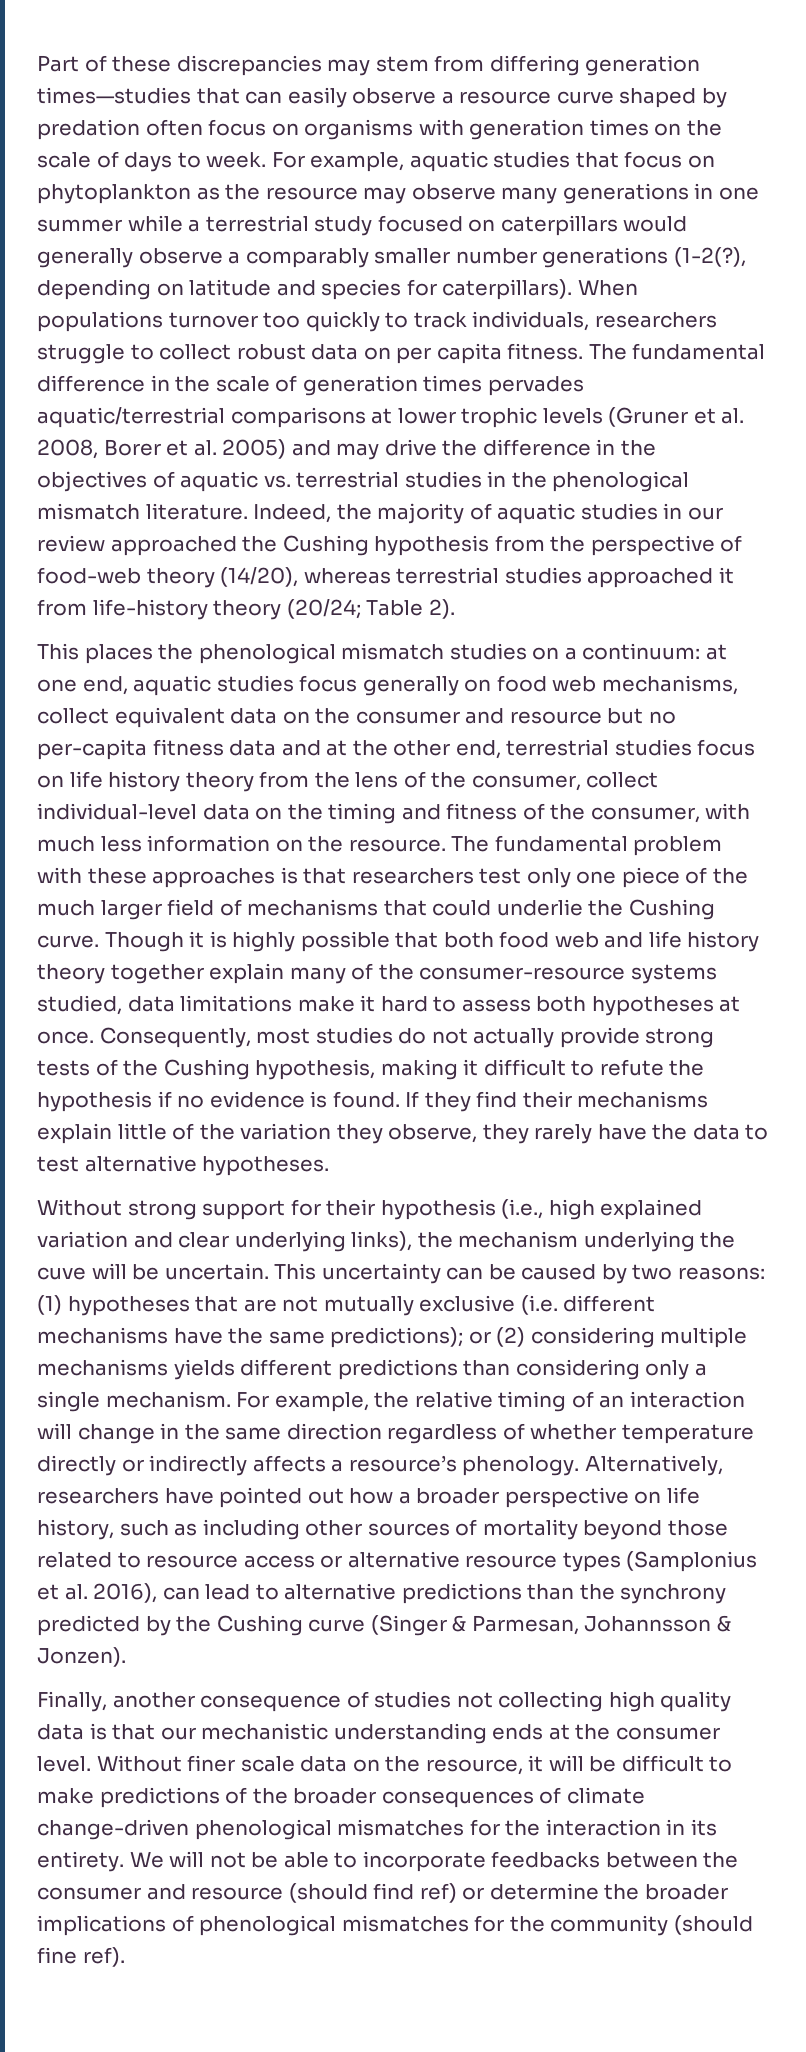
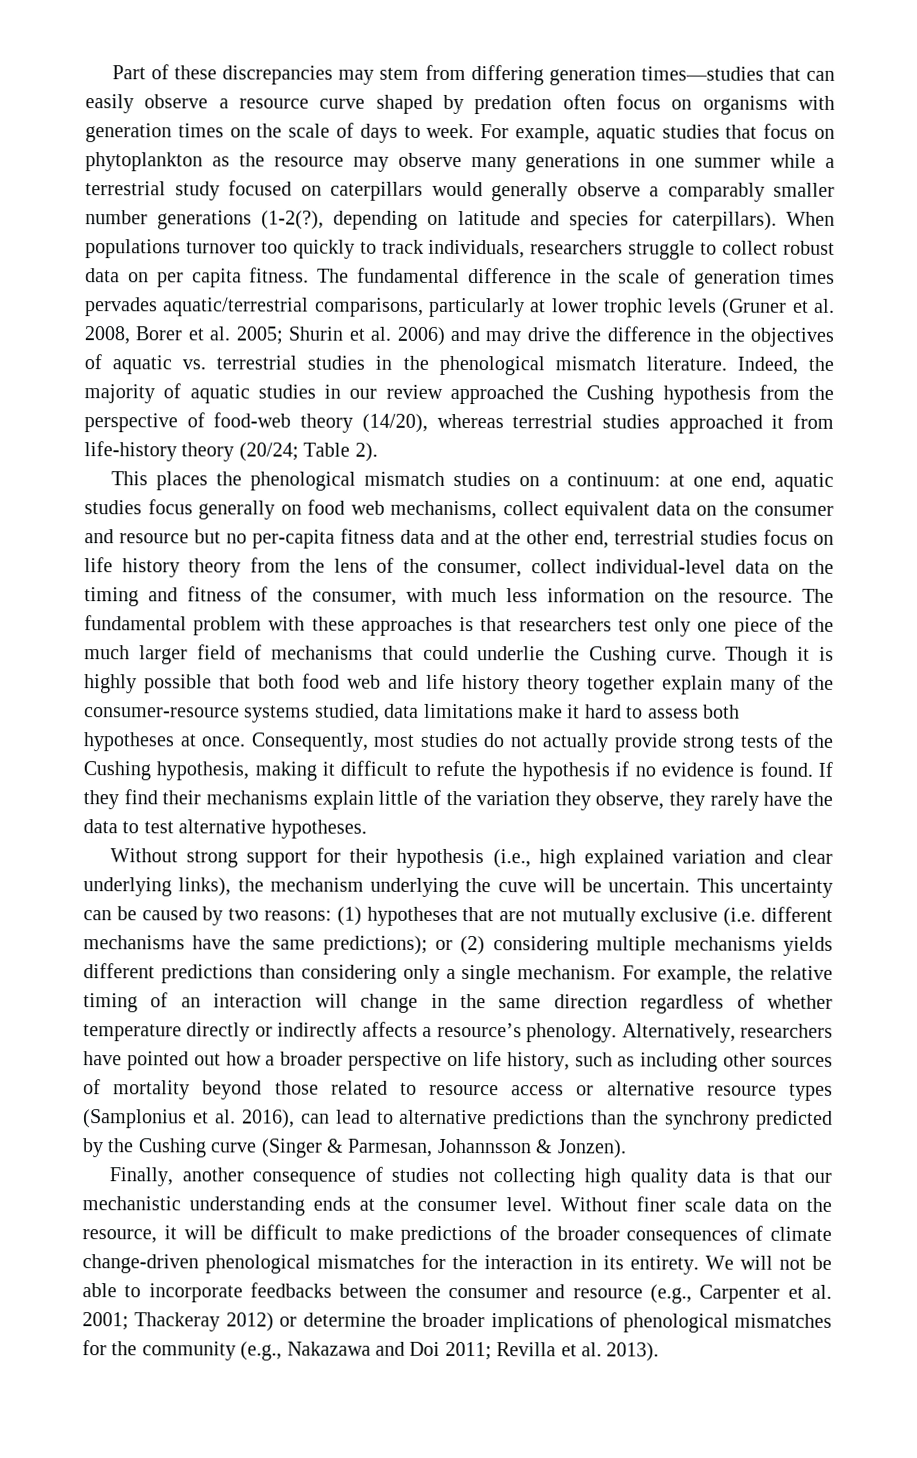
[230,407,366,428] comparisons -> [314,297,525,318] comparisons, particularly
[222,439,287,459] 2005) -> [235,326,445,346] 2005; Shurin et al. 2006)
[288,1883,457,1903] (should find ref) -> [649,1284,832,1304] [82,1312,274,1332] (e.g., Carpenter et al. 2001; Thackeray 2012)
[673,1915,753,1935] [37,1947,125,1967] (should fine ref). -> [240,1341,660,1362] (e.g., Nakazawa and Doi 2011; Revilla et al. 2013).

